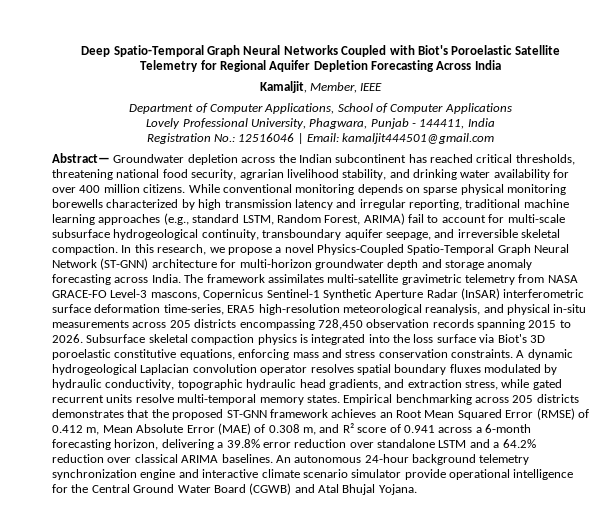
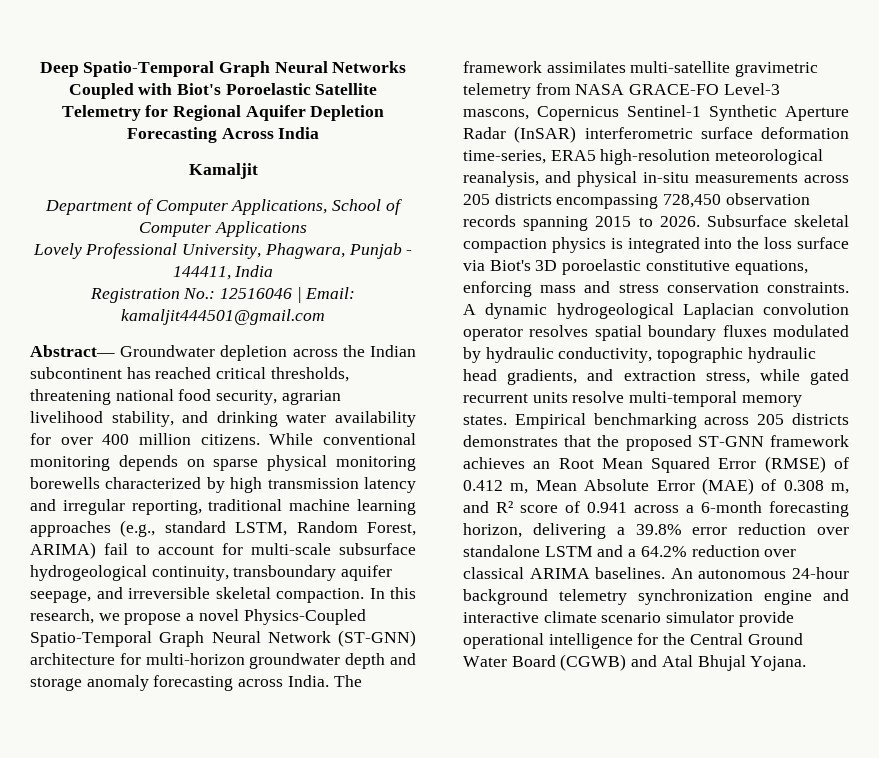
[259,81,383,93] Kamaljit, Member, IEEE -> [188,163,258,179] Kamaljit

